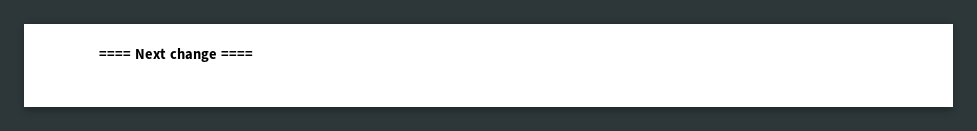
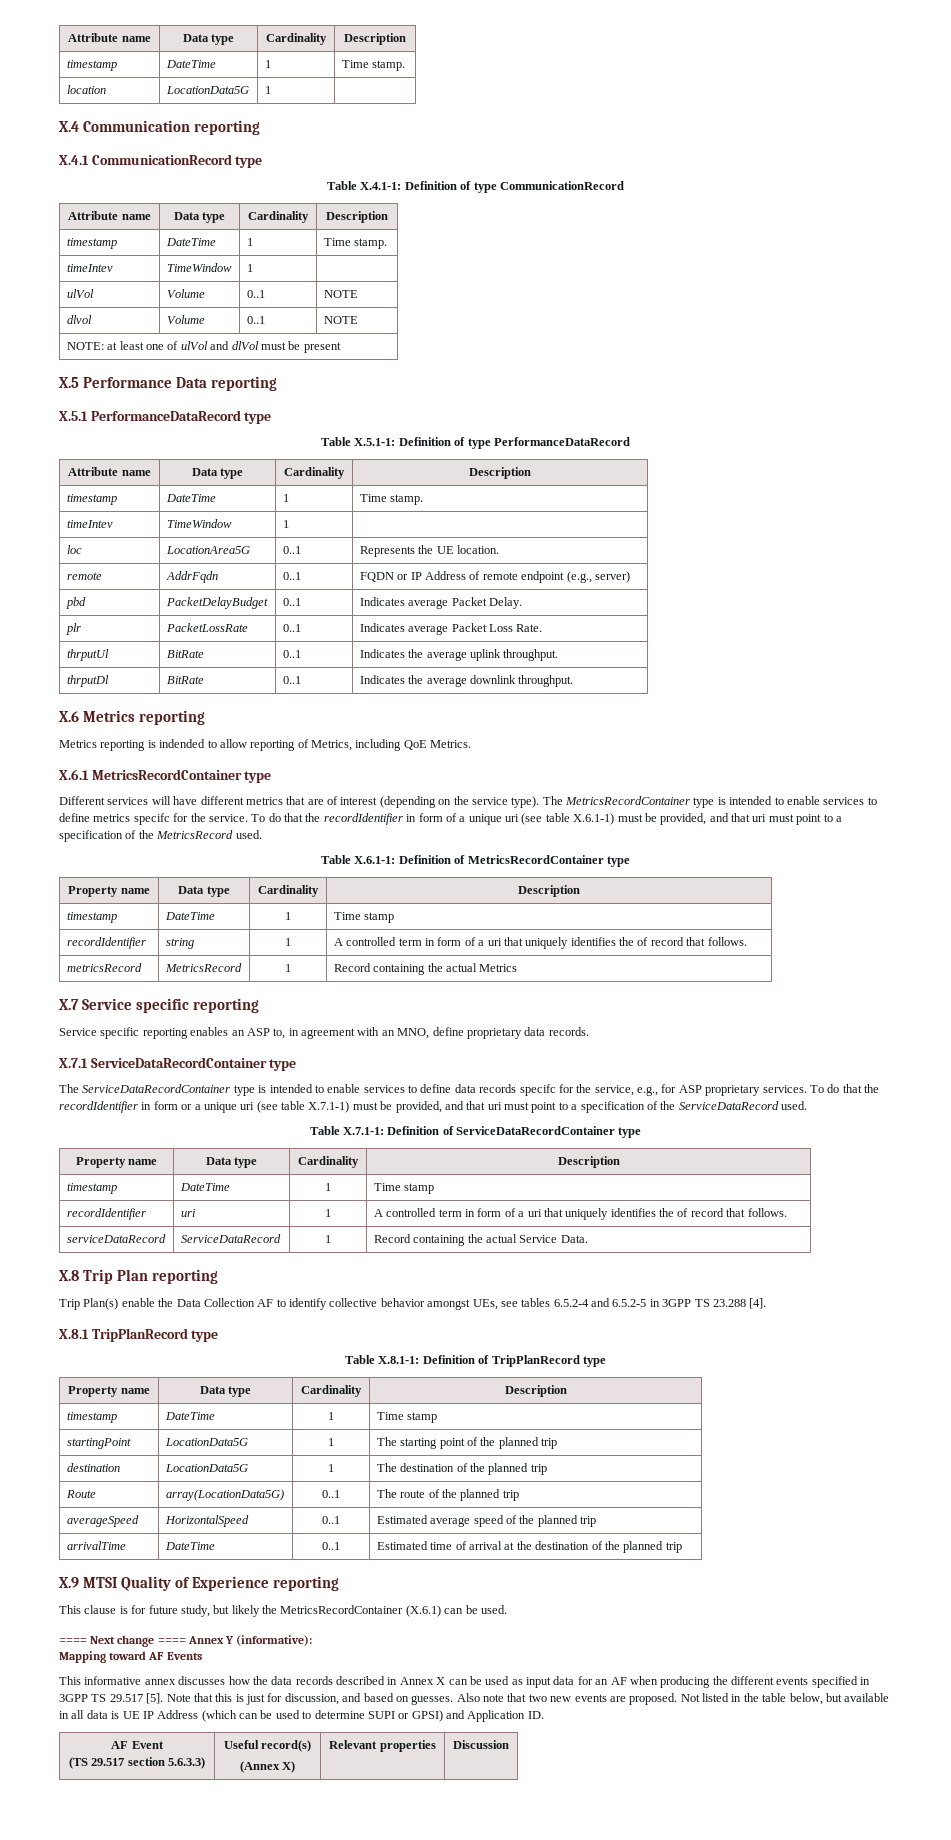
[99,48,253,62] ==== Next change ==== -> [68,33,151,42] [182,34,235,45] [266,33,327,45] [344,33,406,45] [66,60,117,71] [165,60,216,68] [264,60,271,68] [341,60,406,71] [66,85,106,94] [165,86,249,94] [264,86,271,94] [59,120,261,135] [59,154,263,168] [327,181,624,193] [68,211,151,220] [173,212,226,223] [248,211,309,223] [326,211,388,223] [66,238,117,249] [165,238,216,246] [246,238,253,246] [323,238,388,249] [66,264,113,272] [166,263,232,272] [246,264,253,272] [66,289,94,298] [166,289,205,298] [246,290,265,298] [323,290,358,298] [66,315,92,324] [166,315,205,324] [246,316,265,324] [323,316,358,324] [66,341,341,353] [59,376,278,391] [59,410,272,424] [321,437,630,449] [68,467,151,476] [191,468,244,479] [284,467,345,479] [469,467,531,479] [66,494,117,505] [165,494,216,502] [282,494,289,502] [359,494,424,505] [66,520,113,528] [166,519,232,528] [282,520,289,528] [66,545,82,554] [165,546,250,554] [282,546,301,554] [359,545,500,557] [66,572,102,580] [165,571,218,583] [282,572,301,580] [359,571,630,583] [65,597,86,609] [165,597,268,609] [282,598,301,606] [359,597,523,609] [65,623,81,635] [165,623,248,632] [282,624,301,632] [359,623,543,635] [66,649,109,661] [166,650,204,658] [282,650,301,658] [359,649,559,661] [66,675,109,687] [166,676,204,684] [282,676,301,684] [359,675,574,687] [59,710,206,725] [59,739,472,751] [59,769,272,783] [59,796,877,808] [59,813,842,825] [59,830,262,842] [321,855,630,867] [68,886,150,897] [178,886,230,897] [258,885,319,897] [518,885,580,897] [66,912,117,923] [164,912,215,920] [285,912,291,920] [333,912,395,923] [66,937,146,949] [165,938,194,949] [285,938,291,946] [333,937,747,949] [66,963,142,972] [164,963,242,972] [285,964,291,972] [333,963,518,975] [59,998,260,1013] [59,1027,589,1039] [59,1057,297,1071] [59,1084,879,1096] [59,1101,807,1113] [309,1126,642,1138] [75,1157,158,1168] [205,1157,258,1168] [298,1156,359,1168] [557,1156,620,1168] [66,1183,117,1194] [179,1183,230,1191] [325,1183,331,1191] [373,1183,435,1194] [66,1208,146,1220] [180,1209,196,1217] [325,1209,331,1217] [373,1208,787,1220] [66,1234,166,1243] [180,1234,281,1243] [325,1235,331,1243] [373,1234,588,1246] [59,1269,219,1284] [59,1298,767,1310] [59,1328,219,1342] [345,1355,606,1367] [68,1386,150,1397] [199,1386,252,1397] [301,1385,362,1397] [504,1385,567,1397] [66,1412,117,1423] [164,1412,215,1420] [328,1412,334,1420] [376,1412,438,1423] [66,1438,131,1449] [164,1438,248,1446] [328,1438,334,1446] [376,1437,558,1449] [66,1463,120,1472] [164,1464,248,1472] [328,1464,334,1472] [376,1463,547,1475] [65,1490,96,1498] [165,1489,284,1501] [322,1490,340,1498] [376,1489,519,1501] [66,1515,139,1527] [164,1515,249,1527] [322,1516,340,1524] [376,1515,597,1527] [66,1541,126,1550] [164,1542,215,1550] [322,1542,340,1550] [376,1541,682,1553] [59,1576,340,1591] [59,1605,507,1617] [59,1635,313,1647] [59,1651,202,1663] [59,1676,871,1688] [59,1693,890,1705] [59,1710,544,1722] [111,1741,164,1749] [68,1757,206,1769] [223,1740,312,1752] [239,1761,296,1773] [329,1740,436,1752] [453,1740,509,1749] Attribute name | Data type | Cardinality | Description // timestamp | DateTime | 1 | Time stamp. // location | LocationData5G | 1 | // X.4 Communication reporting // X.4.1 CommunicationRecord type // Table X.4.1-1: Definition of type CommunicationRecord // Attribute name | Data type | Cardinality | Description // timestamp | DateTime | 1 | Time stamp. // timeIntev | TimeWindow | 1 | // ulVol | Volume | 0..1 | NOTE // dlvol | Volume | 0..1 | NOTE // NOTE: at least one of ulVol and dlVol must be present // X.5 Performance Data reporting // X.5.1 PerformanceDataRecord type // Table X.5.1-1: Definition of type PerformanceDataRecord // Attribute name | Data type | Cardinality | Description // timestamp | DateTime | 1 | Time stamp. // timeIntev | TimeWindow | 1 | // loc | LocationArea5G | 0..1 | Represents the UE location. // remote | AddrFqdn | 0..1 | FQDN or IP Address of remote endpoint (e.g., server) // pbd | PacketDelayBudget | 0..1 | Indicates average Packet Delay. // plr | PacketLossRate | 0..1 | Indicates average Packet Loss Rate. // thrputUl | BitRate | 0..1 | Indicates the average uplink throughput. // thrputDl | BitRate | 0..1 | Indicates the average downlink throughput. // X.6 Metrics reporting // Metrics reporting is indended to allow reporting of Metrics, including QoE Metrics. // X.6.1 MetricsRecordContainer type // Different services will have different metrics that are of interest (depending on the service type). The MetricsRecordContainer type is intended to enable services to define metrics specifc for the service. To do that the recordIdentifier in form of a unique uri (see table X.6.1-1) must be provided, and that uri must point to a specification of the MetricsRecord used. // Table X.6.1-1: Definition of MetricsRecordContainer type // Property name | Data type | Cardinality | Description // timestamp | DateTime | 1 | Time stamp // recordIdentifier | string | 1 | A controlled term in form of a uri that uniquely identifies the of record that follows. // metricsRecord | MetricsRecord | 1 | Record containing the actual Metrics // X.7 Service specific reporting // Service specific reporting enables an ASP to, in agreement with an MNO, define proprietary data records. // X.7.1 ServiceDataRecordContainer type // The ServiceDataRecordContainer type is intended to enable services to define data records specifc for the service, e.g., for ASP proprietary services. To do that the recordIdentifier in form or a unique uri (see table X.7.1-1) must be provided, and that uri must point to a specification of the ServiceDataRecord used. // Table X.7.1-1: Definition of ServiceDataRecordContainer type // Property name | Data type | Cardinality | Description // timestamp | DateTime | 1 | Time stamp // recordIdentifier | uri | 1 | A controlled term in form of a uri that uniquely identifies the of record that follows. // serviceDataRecord | ServiceDataRecord | 1 | Record containing the actual Service Data. // X.8 Trip Plan reporting // Trip Plan(s) enable the Data Collection AF to identify collective behavior amongst UEs, see tables 6.5.2-4 and 6.5.2-5 in 3GPP TS 23.288 [4]. // X.8.1 TripPlanRecord type // Table X.8.1-1: Definition of TripPlanRecord type // Property name | Data type | Cardinality | Description // timestamp | DateTime | 1 | Time stamp // startingPoint | LocationData5G | 1 | The starting point of the planned trip // destination | LocationData5G | 1 | The destination of the planned trip // Route | array(LocationData5G) | 0..1 | The route of the planned trip // averageSpeed | HorizontalSpeed | 0..1 | Estimated average speed of the planned trip // arrivalTime | DateTime | 0..1 | Estimated time of arrival at the destination of the planned trip // X.9 MTSI Quality of Experience reporting // This clause is for future study, but likely the MetricsRecordContainer (X.6.1) can be used. // ==== Next change ==== Annex Y (informative): // Mapping toward AF Events // This informative annex discusses how the data records described in Annex X can be used as input data for an AF when producing the different events specified in 3GPP TS 29.517 [5]. Note that this is just for discussion, and based on guesses. Also note that two new events are proposed. Not listed in the table below, but available in all data is UE IP Address (which can be used to determine SUPI or GPSI) and Application ID. // AF Event // (TS 29.517 section 5.6.3.3) | Useful record(s) // (Annex X) | Relevant properties | Discussion

